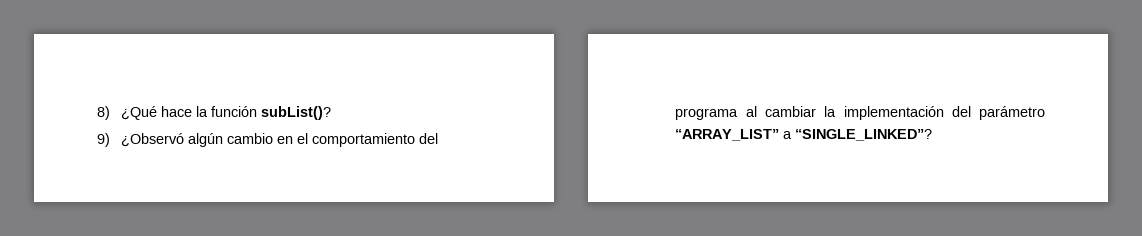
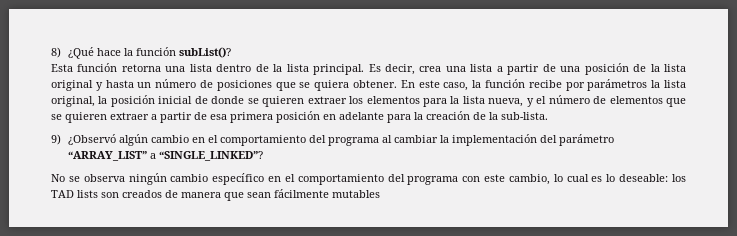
(332, 113) none -> [51,63,687,75] [51,79,686,91] [51,95,686,107] [51,111,548,123] // Esta función retorna una lista dentro de la lista principal. Es decir, crea una lista a partir de una posición de la lista original y hasta un número de posiciones que se quiera obtener. En este caso, la función recibe por parámetros la lista original, la posición inicial de donde se quieren extraer los elementos para la lista nueva, y el número de elementos que se quieren extraer a partir de esa primera posición en adelante para la creación de la sub-lista.
(933, 135) none -> [51,173,687,185] [51,189,380,201] // No se observa ningún cambio específico en el comportamiento del programa con este cambio, lo cual es lo deseable: los TAD lists son creados de manera que sean fácilmente mutables

